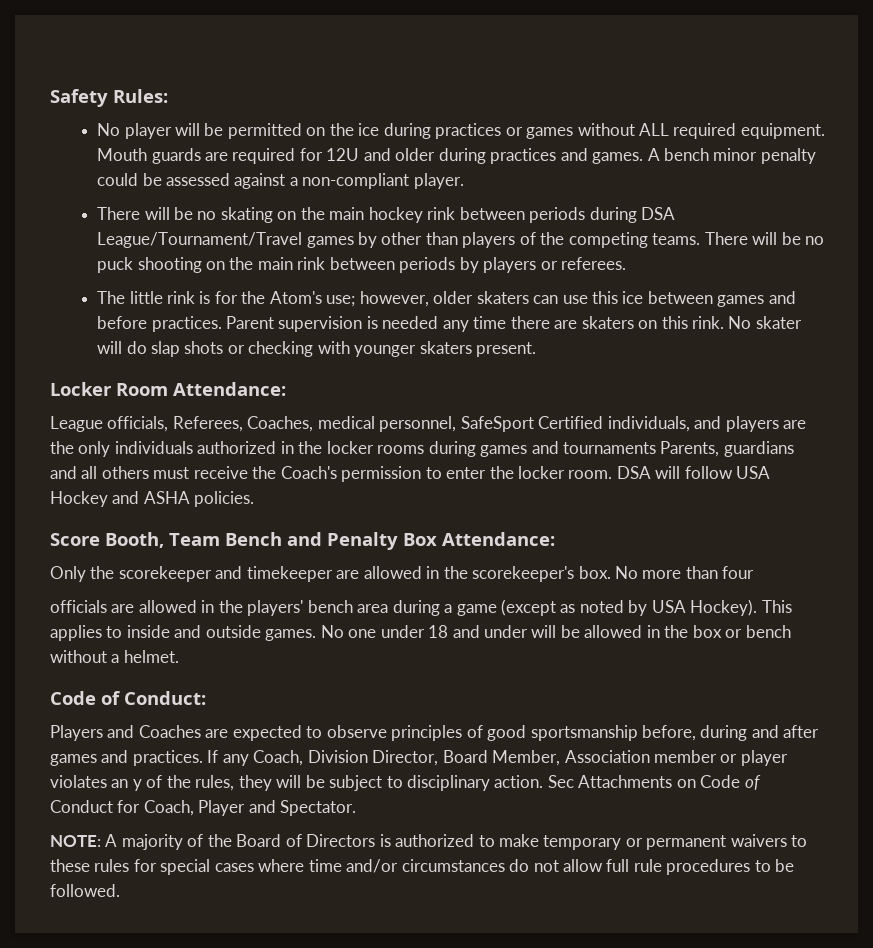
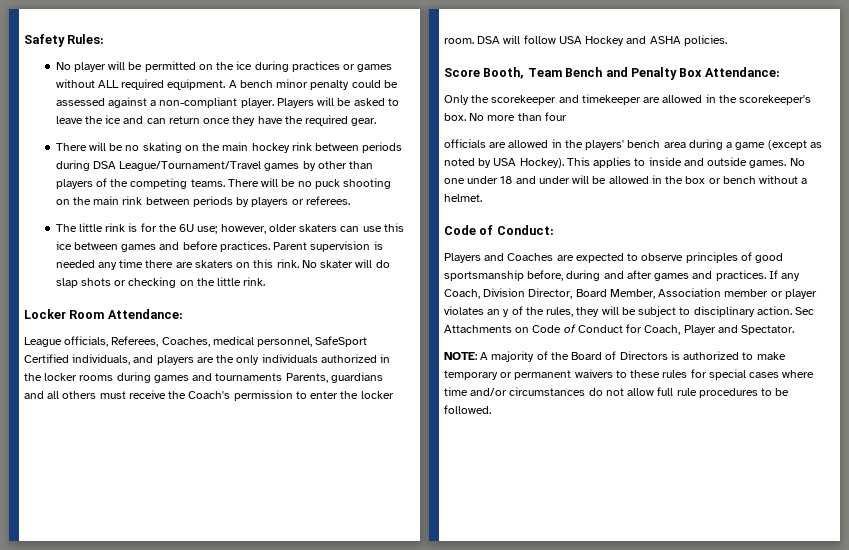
[97,148,644,164] Mouth guards are required for 12U and older during practices and games. -> (226, 84) none
(464, 181) none -> [276,97,399,108] [55,115,377,126] Players will be asked to leave the ice and can return once they have the required gear.
[269,291,322,304] Atom's -> [179,224,195,232] 6U
[317,341,537,357] with younger skaters present. -> [179,277,266,286] on the little rink.

